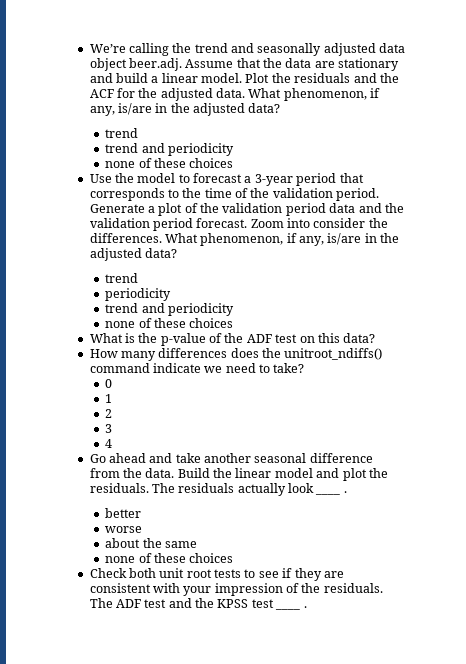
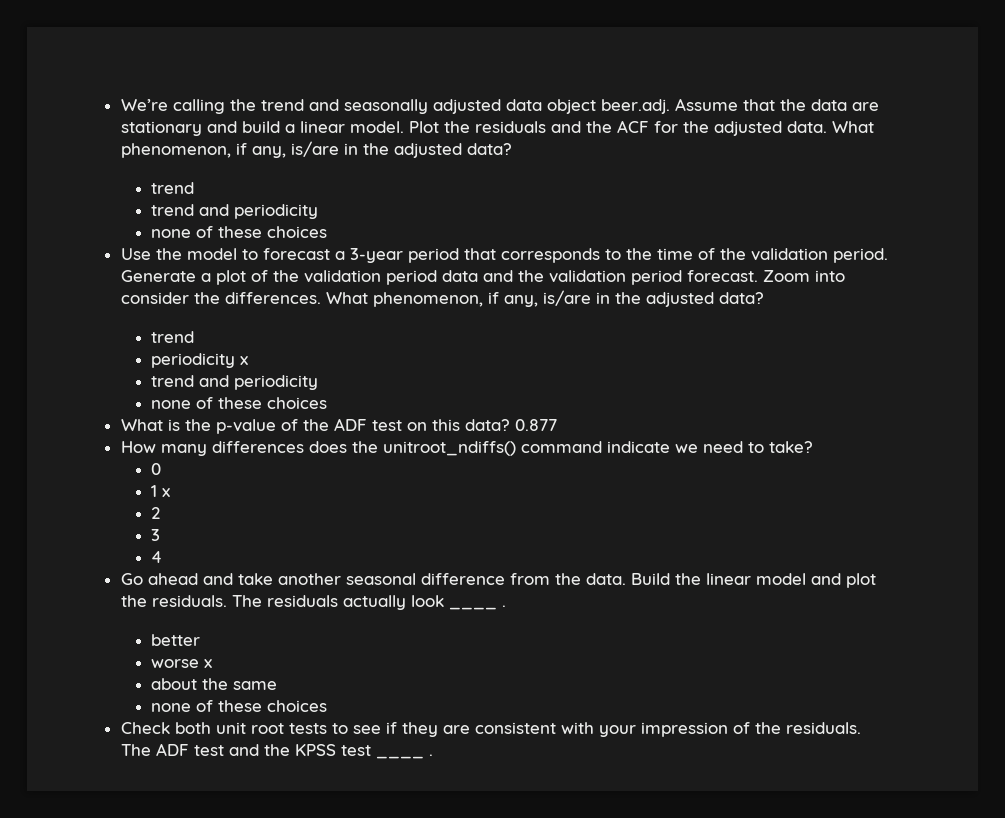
(172, 294) none -> [240,356,249,365] x
(376, 338) none -> [514,419,557,431] 0.877
(113, 398) none -> [162,488,171,497] x
(143, 529) none -> [204,659,213,668] x

